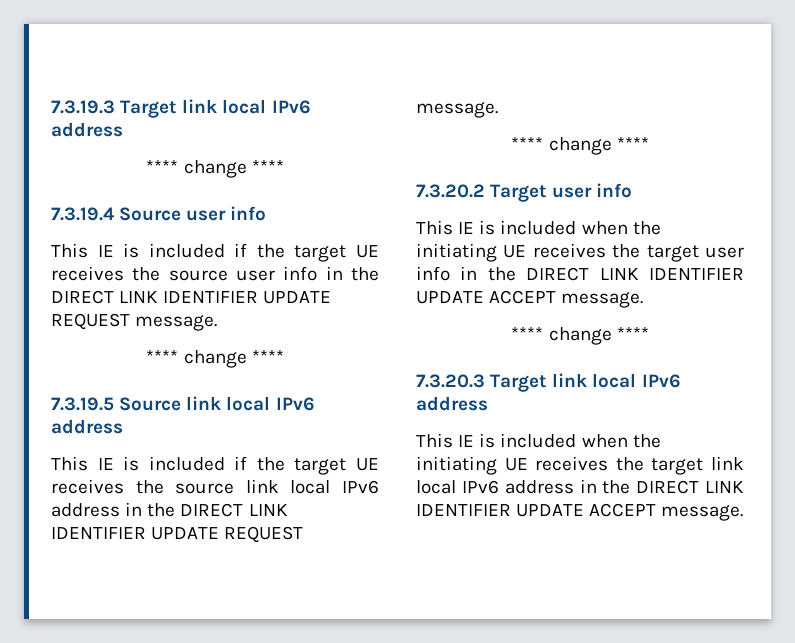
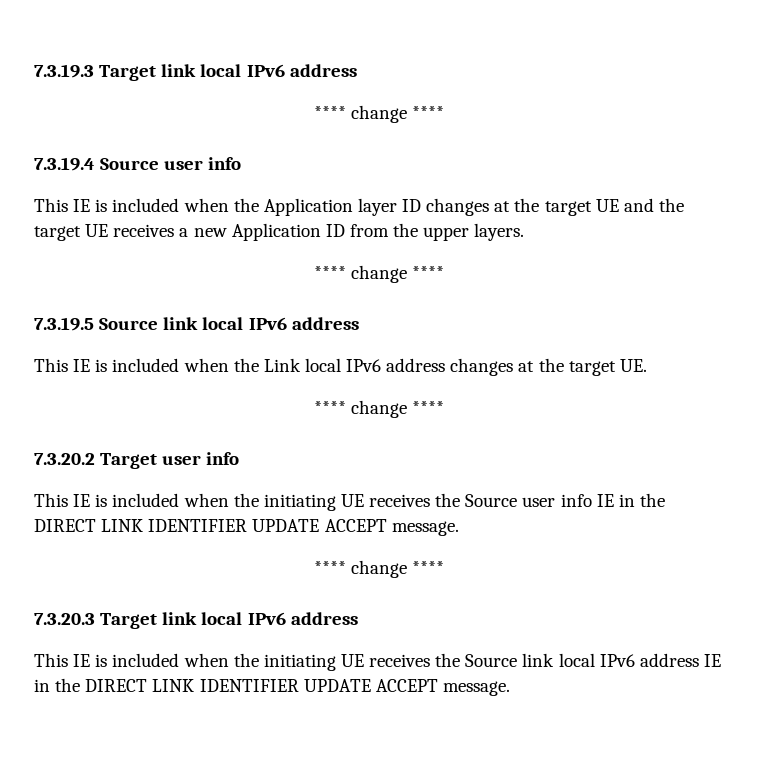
[234,243,379,262] [51,266,379,281] [51,290,332,304] [51,313,218,331] if the target UE receives the source user info in the DIRECT LINK IDENTIFIER UPDATE REQUEST message. -> [183,198,684,216] [34,223,525,241] when the Application layer ID changes at the target UE and the target UE receives a new Application ID from the upper layers.
[234,456,379,475] [51,479,379,494] [51,502,288,517] [51,526,304,543] [416,102,498,118] if the target UE receives the source link local IPv6 address in the DIRECT LINK IDENTIFIER UPDATE REQUEST message. -> [183,358,647,376] when the Link local IPv6 address changes at the target UE.
[646,245,744,262] [416,266,450,281] target user info -> [465,494,614,507] Source user info IE
[651,456,744,475] [416,480,574,494] target link local IPv6 address -> [465,653,721,667] Source link local IPv6 address IE

